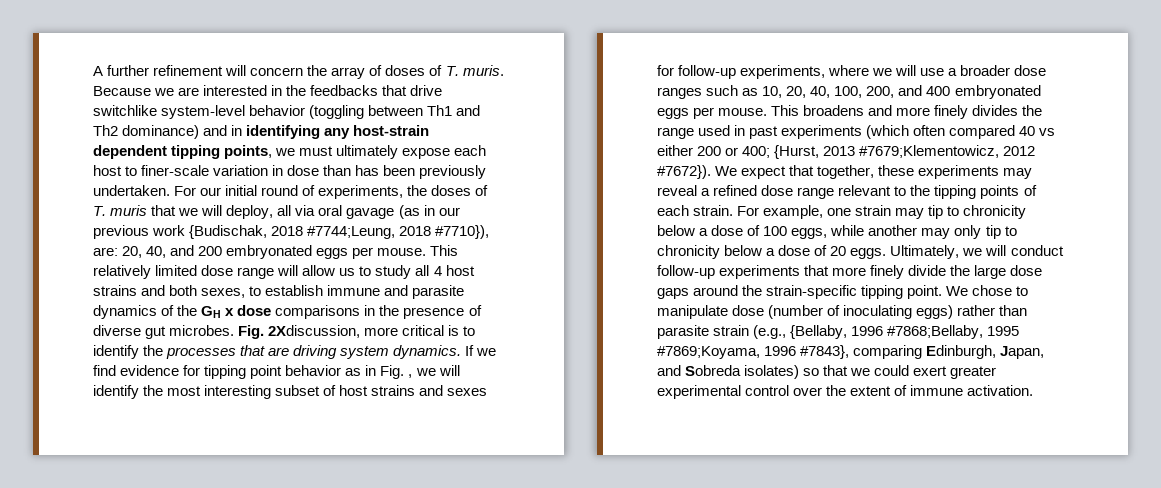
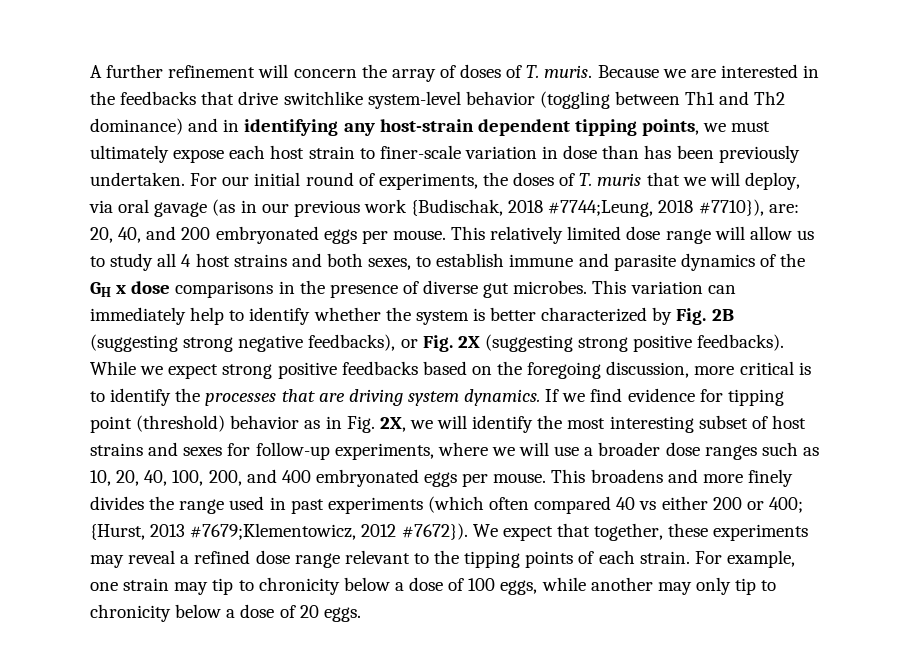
(122, 170) none -> [308,146,355,159] strain
[277,205,292,216] all -> (800, 181) none
[238,325,361,339] Fig. 2Xdiscussion, -> [592,280,736,294] [90,307,734,325] [90,334,785,352] [90,361,690,379] This variation can immediately help to identify whether the system is better characterized by Fig. 2B (suggesting strong negative feedbacks), or Fig. 2X (suggesting strong positive feedbacks). While we expect strong positive feedbacks based on the foregoing discussion,
(283, 372) none -> [136,415,226,432] (threshold)
[408,374,413,378] , -> [379,417,406,432] 2X,
[890,245,1064,259] [657,265,1043,279] [657,285,1029,299] [657,305,1028,319] [657,325,1020,339] [657,345,1045,359] [657,365,997,379] [657,385,1034,399] Ultimately, we will conduct follow-up experiments that more finely divide the large dose gaps around the strain-specific tipping point. We chose to manipulate dose (number of inoculating eggs) rather than parasite strain (e.g., {Bellaby, 1996 #7868;Bellaby, 1995 #7869;Koyama, 1996 #7843}, comparing Edinburgh, Japan, and Sobreda isolates) so that we could exert greater experimental control over the extent of immune activation. -> (361, 614) none

